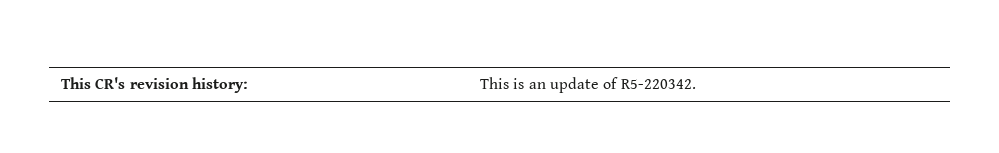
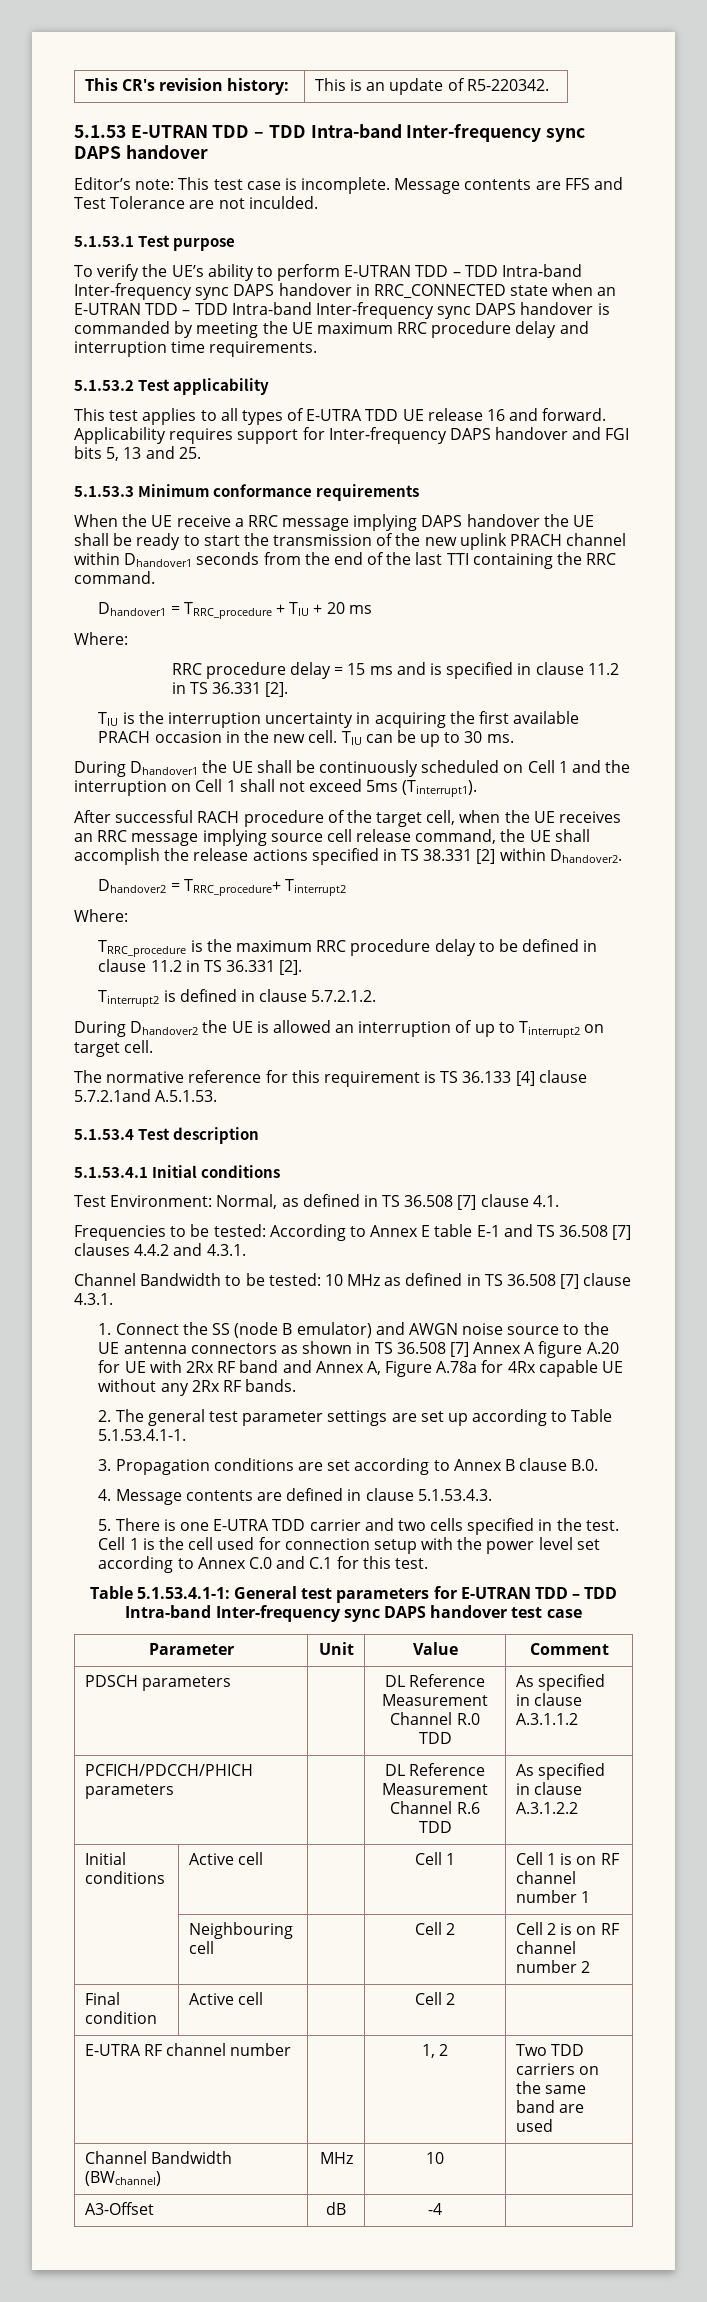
(696, 84) none -> [74,123,586,142] [74,145,208,159] [74,177,624,194] [74,196,318,209] [74,235,236,251] [74,264,583,281] [74,283,617,300] [74,302,610,319] [74,321,589,338] [74,341,318,357] [74,378,270,395] [74,408,607,425] [74,427,630,444] [74,446,201,461] [74,484,420,501] [74,514,595,531] [74,533,627,550] [74,552,617,569] [74,571,155,584] [98,602,372,619] [74,632,128,645] [171,662,619,679] [171,682,289,697] [98,711,580,728] [98,730,514,747] [74,760,631,777] [74,779,478,797] [74,810,622,827] [74,829,590,846] [74,848,622,865] [98,879,346,896] [74,909,128,922] [98,939,598,957] [98,959,303,975] [98,989,377,1007] [74,1020,605,1038] [74,1040,154,1057] [74,1070,587,1087] [74,1089,218,1102] [74,1127,260,1144] [74,1165,281,1178] [74,1194,559,1210] [74,1224,632,1241] [74,1243,246,1256] [74,1273,632,1289] [74,1293,113,1305] [98,1322,609,1338] [98,1341,619,1358] [98,1360,624,1377] [98,1379,297,1396] [98,1409,613,1426] [98,1429,187,1441] [98,1458,599,1475] [98,1488,492,1505] [98,1518,619,1535] [98,1537,600,1554] [98,1556,428,1573] [89,1586,618,1603] [125,1605,582,1622] [148,1643,234,1655] [318,1642,354,1655] [412,1642,458,1655] [529,1643,609,1655] [84,1675,231,1691] [384,1674,486,1687] [382,1694,488,1706] [390,1712,480,1725] [418,1732,452,1744] [515,1674,605,1691] [515,1693,582,1706] [515,1713,578,1725] [84,1764,253,1776] [84,1784,174,1799] [384,1763,486,1776] [382,1783,488,1795] [390,1801,480,1814] [418,1821,452,1833] [515,1763,605,1780] [515,1782,582,1795] [515,1802,578,1814] [84,1852,126,1865] [84,1871,165,1884] [188,1852,263,1865] [414,1852,456,1865] [515,1852,619,1865] [515,1871,576,1884] [515,1890,590,1903] [188,1922,293,1939] [188,1941,214,1954] [414,1922,456,1935] [515,1922,619,1935] [515,1941,576,1954] [515,1960,590,1973] [84,1992,120,2005] [84,2011,157,2024] [188,1992,263,2005] [414,1992,456,2005] [84,2043,292,2056] [421,2044,449,2058] [515,2044,584,2056] [515,2063,599,2075] [515,2081,586,2094] [515,2100,584,2113] [515,2119,553,2132] [84,2151,232,2164] [84,2171,161,2186] [319,2152,353,2164] [426,2152,444,2164] [84,2202,154,2215] [326,2202,346,2215] [428,2203,442,2215] // 5.1.53 E-UTRAN TDD – TDD Intra-band Inter-frequency sync DAPS handover // Editor’s note: This test case is incomplete. Message contents are FFS and Test Tolerance are not inculded. // 5.1.53.1 Test purpose // To verify the UE’s ability to perform E-UTRAN TDD – TDD Intra-band Inter-frequency sync DAPS handover in RRC_CONNECTED state when an E-UTRAN TDD – TDD Intra-band Inter-frequency sync DAPS handover is commanded by meeting the UE maximum RRC procedure delay and interruption time requirements. // 5.1.53.2 Test applicability // This test applies to all types of E-UTRA TDD UE release 16 and forward. Applicability requires support for Inter-frequency DAPS handover and FGI bits 5, 13 and 25. // 5.1.53.3 Minimum conformance requirements // When the UE receive a RRC message implying DAPS handover the UE shall be ready to start the transmission of the new uplink PRACH channel within Dhandover1 seconds from the end of the last TTI containing the RRC command. // Dhandover1 = TRRC_procedure + TIU + 20 ms // Where: // RRC procedure delay = 15 ms and is specified in clause 11.2 in TS 36.331 [2]. // TIU is the interruption uncertainty in acquiring the first available PRACH occasion in the new cell. TIU can be up to 30 ms. // During Dhandover1 the UE shall be continuously scheduled on Cell 1 and the interruption on Cell 1 shall not exceed 5ms (Tinterrupt1). // After successful RACH procedure of the target cell, when the UE receives an RRC message implying source cell release command, the UE shall accomplish the release actions specified in TS 38.331 [2] within Dhandover2. // Dhandover2 = TRRC_procedure+ Tinterrupt2 // Where: // TRRC_procedure is the maximum RRC procedure delay to be defined in clause 11.2 in TS 36.331 [2]. // Tinterrupt2 is defined in clause 5.7.2.1.2. // During Dhandover2 the UE is allowed an interruption of up to Tinterrupt2 on target cell. // The normative reference for this requirement is TS 36.133 [4] clause 5.7.2.1and A.5.1.53. // 5.1.53.4 Test description // 5.1.53.4.1 Initial conditions // Test Environment: Normal, as defined in TS 36.508 [7] clause 4.1. // Frequencies to be tested: According to Annex E table E-1 and TS 36.508 [7] clauses 4.4.2 and 4.3.1. // Channel Bandwidth to be tested: 10 MHz as defined in TS 36.508 [7] clause 4.3.1. // 1. Connect the SS (node B emulator) and AWGN noise source to the UE antenna connectors as shown in TS 36.508 [7] Annex A figure A.20 for UE with 2Rx RF band and Annex A, Figure A.78a for 4Rx capable UE without any 2Rx RF bands. // 2. The general test parameter settings are set up according to Table 5.1.53.4.1-1. // 3. Propagation conditions are set according to Annex B clause B.0. // 4. Message contents are defined in clause 5.1.53.4.3. // 5. There is one E-UTRA TDD carrier and two cells specified in the test. Cell 1 is the cell used for connection setup with the power level set according to Annex C.0 and C.1 for this test. // Table 5.1.53.4.1-1: General test parameters for E-UTRAN TDD – TDD Intra-band Inter-frequency sync DAPS handover test case // Parameter | Unit | Value | Comment // PDSCH parameters | | DL Reference Measurement Channel R.0 TDD | As specified in clause A.3.1.1.2 // PCFICH/PDCCH/PHICH parameters | | DL Reference Measurement Channel R.6 TDD | As specified in clause A.3.1.2.2 // Initial conditions | Active cell | | Cell 1 | Cell 1 is on RF channel number 1 // | Neighbouring cell | | Cell 2 | Cell 2 is on RF channel number 2 // Final condition | Active cell | | Cell 2 | // E-UTRA RF channel number | | 1, 2 | Two TDD carriers on the same band are used // Channel Bandwidth (BWchannel) | MHz | 10 | // A3-Offset | dB | -4 |

